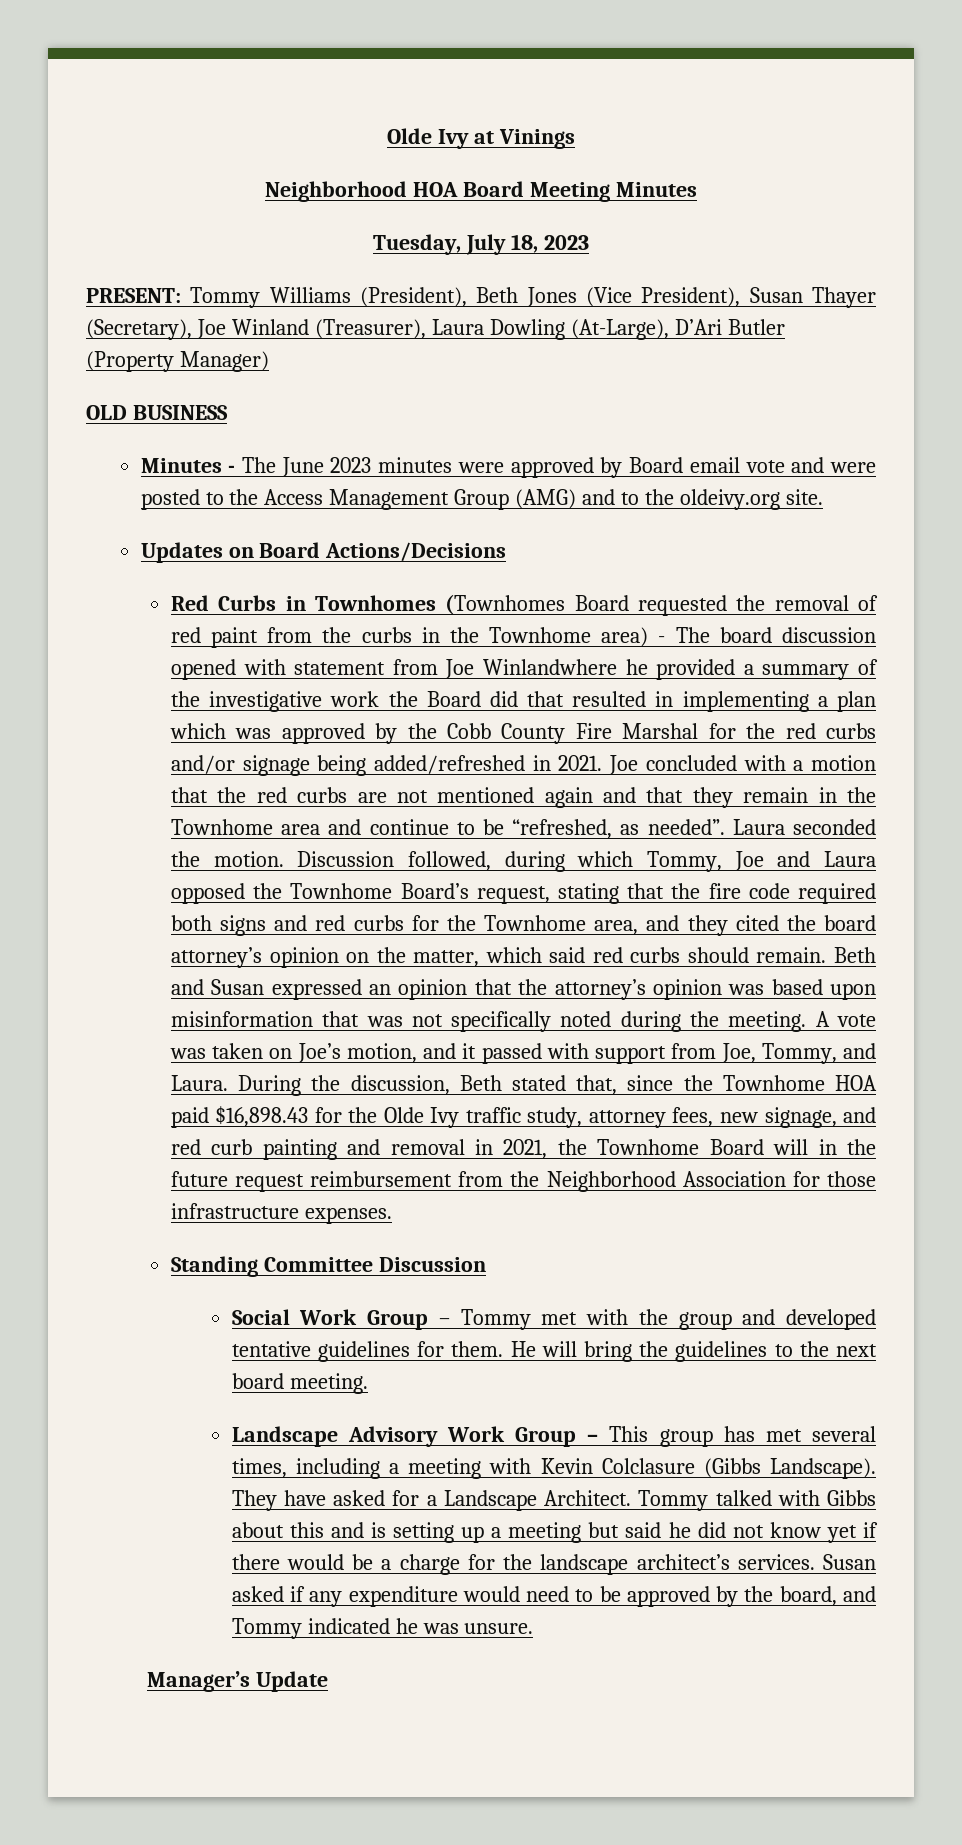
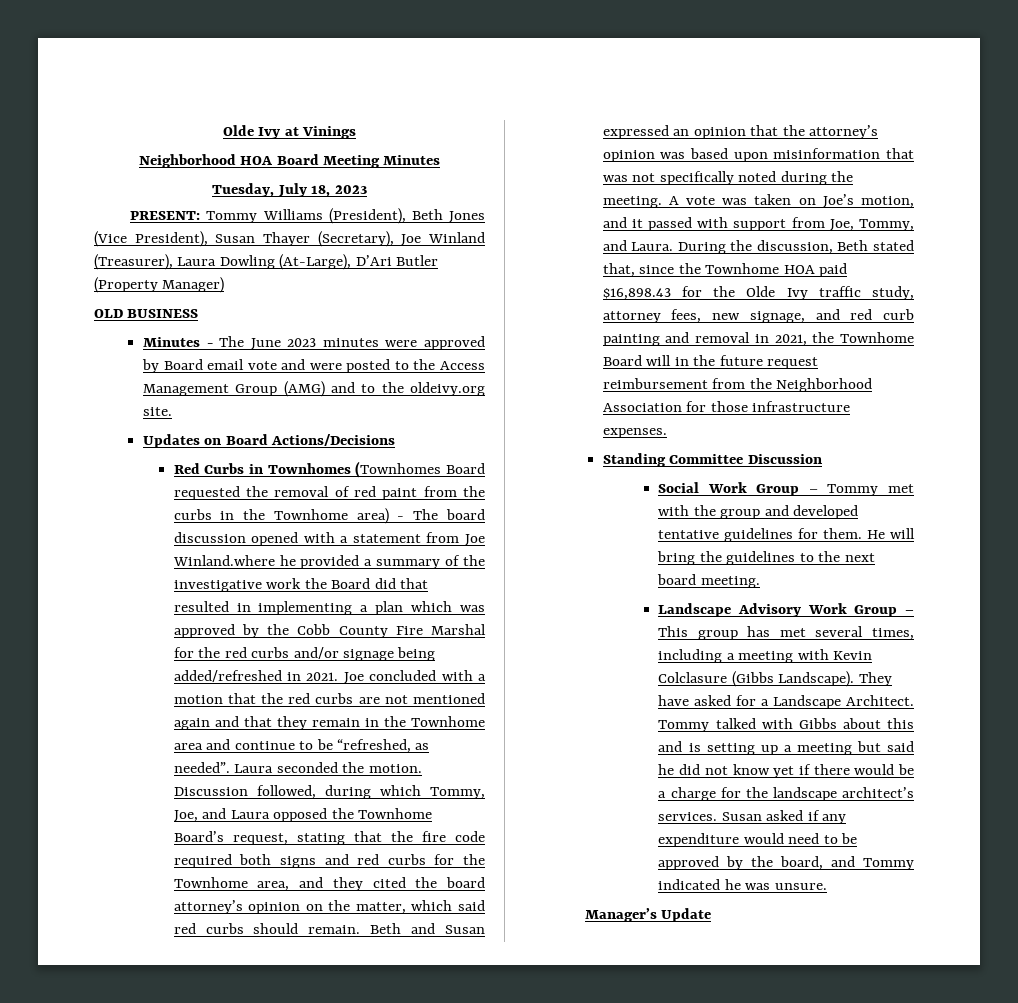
(286, 667) none -> [340,536,349,543] a
[482,659,617,675] Winlandwhere -> [172,555,275,566] Winland.where
[734,851,764,871] Joe -> [173,810,198,822] Joe,

